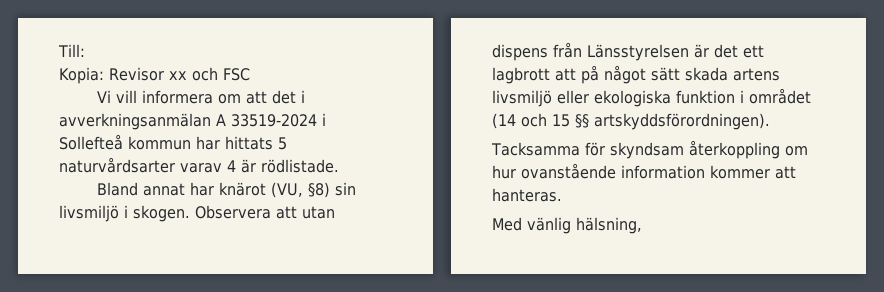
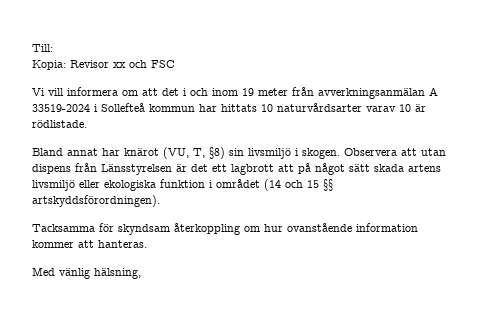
(306, 96) none -> [190,87,314,96] och inom 19 meter från
[278,137,287,150] 5 -> [261,104,273,112] 10
[227,160,236,172] 4 -> [399,104,411,112] 10
(304, 190) none -> [193,148,205,158] T,

